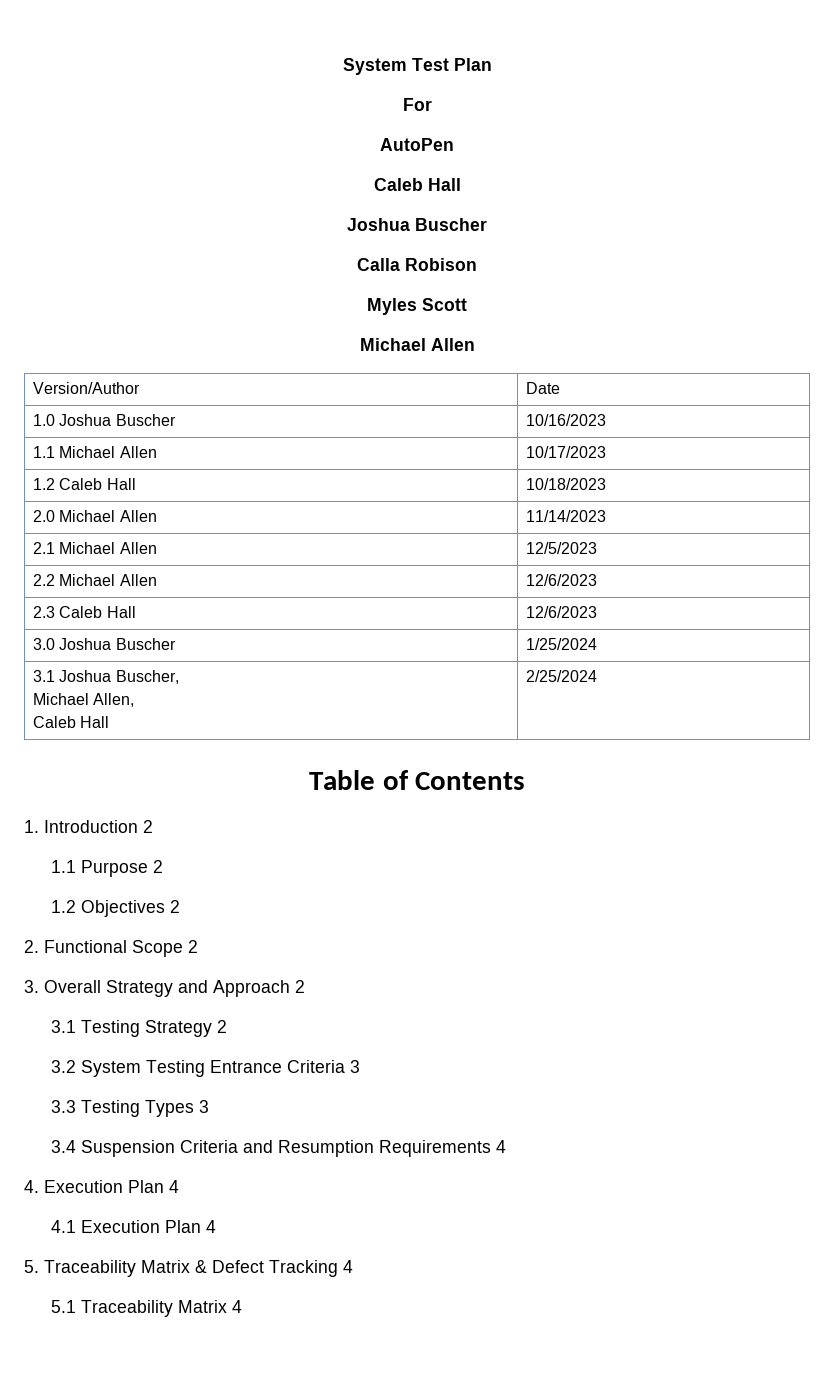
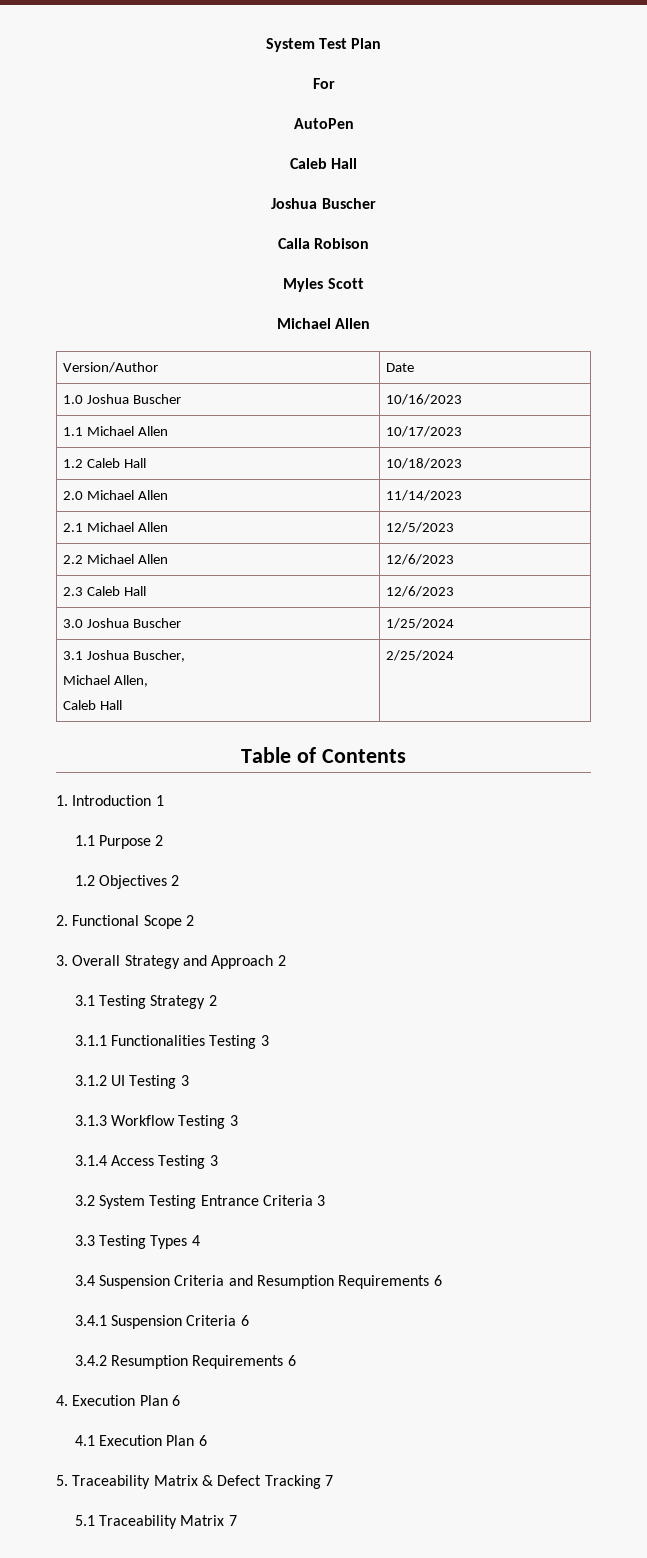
[143,820,153,833] 2 -> [155,795,164,806] 1
(228, 1026) none -> [74,1035,269,1049] [74,1075,189,1089] [74,1115,238,1129] [74,1155,218,1169] // 3.1.1 Functionalities Testing 3 // 3.1.2 UI Testing 3 // 3.1.3 Workflow Testing 3 // 3.1.4 Access Testing 3
[199,1100,210,1113] 3 -> [191,1235,200,1246] 4
[496,1140,507,1153] 4 -> [433,1275,442,1286] [74,1315,249,1329] [74,1355,296,1369] 6 // 3.4.1 Suspension Criteria 6 // 3.4.2 Resumption Requirements 6
[169,1180,179,1193] 4 -> [171,1395,180,1406] 6
[206,1220,217,1233] 4 -> [198,1435,207,1446] 6
[343,1260,353,1273] 4 -> [324,1475,333,1486] 7
[232,1300,243,1313] 4 -> [228,1515,237,1526] 7

